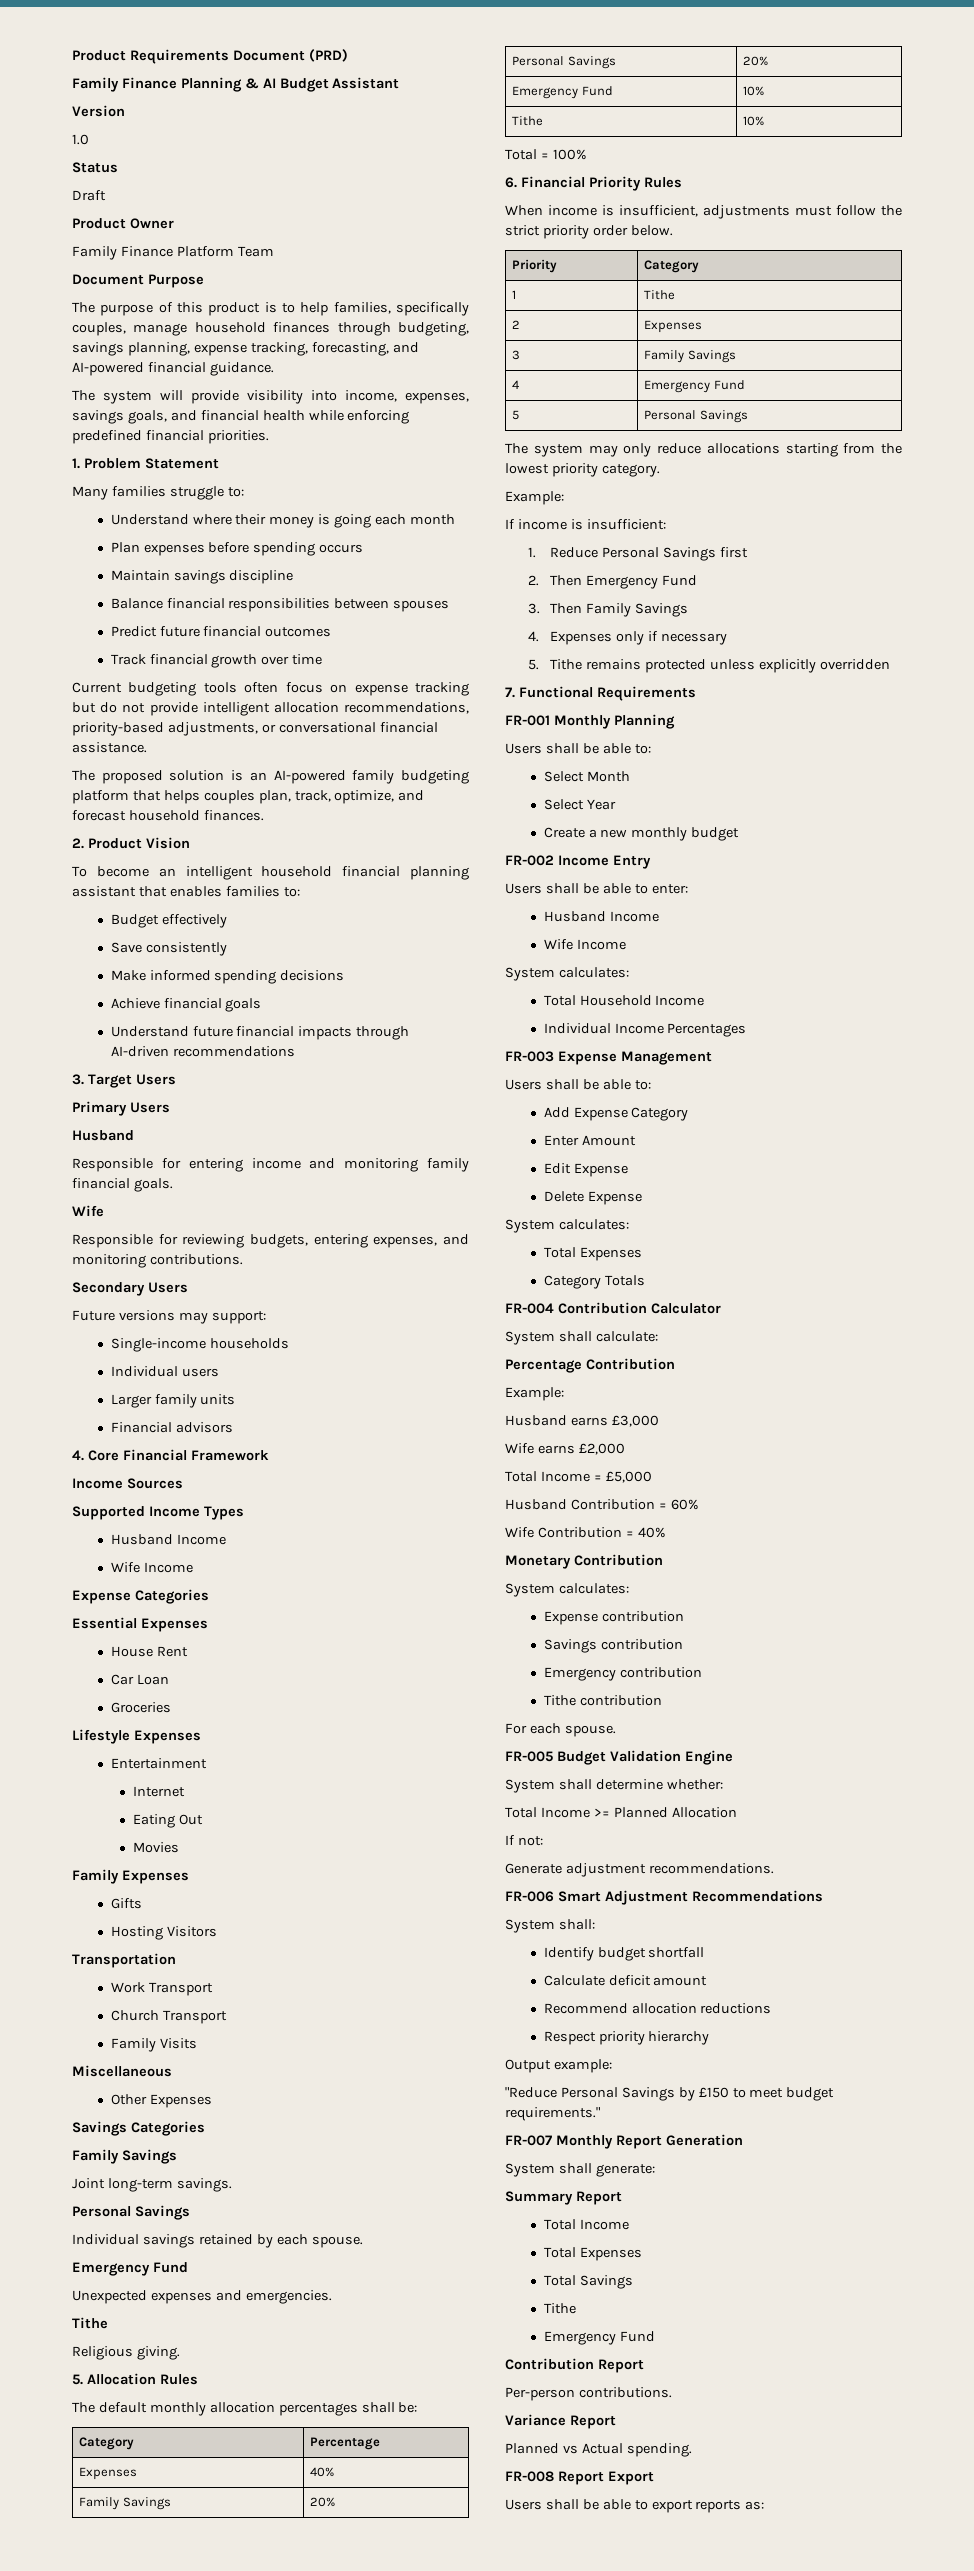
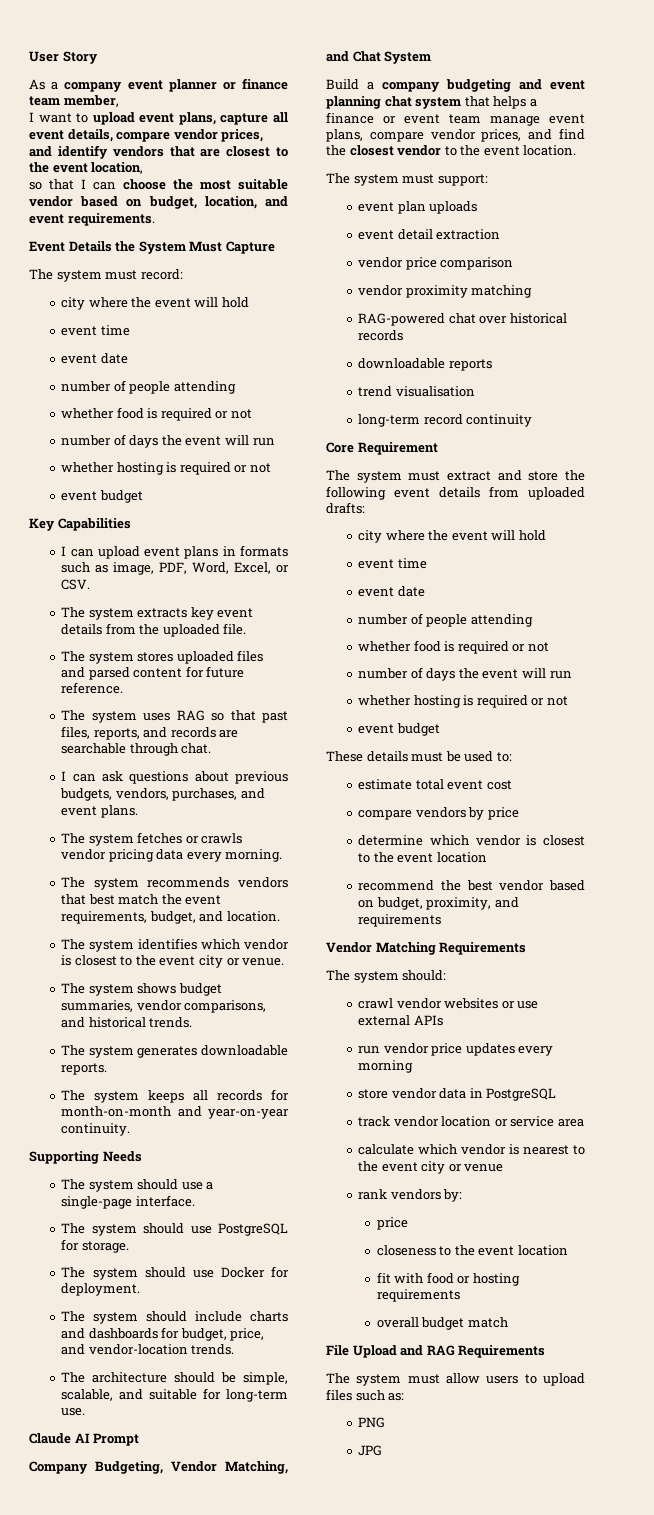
[72,49,348,64] [72,77,400,92] [72,105,125,117] [72,134,89,145] [72,162,118,173] [72,190,106,201] [72,218,174,229] [72,246,274,260] [72,274,204,288] [72,302,469,316] [72,322,469,336] [72,342,419,356] [72,362,274,376] [72,390,469,404] [72,410,410,424] [72,430,269,444] [72,458,219,469] [72,486,244,500] [110,514,456,528] [110,542,364,556] [110,570,294,584] [110,598,450,612] [110,626,332,637] [110,654,323,668] [72,682,470,696] [72,702,469,716] [72,722,438,736] [72,742,147,753] [72,770,469,784] [72,790,425,804] [72,810,264,821] [72,837,190,849] [72,866,469,880] [72,886,300,897] [110,914,227,928] [110,942,227,956] [110,970,345,984] [110,998,262,1012] [110,1026,410,1040] [110,1046,295,1057] [72,1074,176,1088] [72,1101,170,1116] [72,1130,134,1141] [72,1158,469,1172] [72,1178,173,1192] [72,1205,104,1217] [72,1234,469,1248] [72,1254,243,1268] [72,1282,188,1296] [72,1310,266,1324] [110,1338,289,1352] [110,1366,219,1377] [110,1394,236,1408] [110,1422,233,1433] [72,1449,269,1461] [72,1478,183,1489] [72,1506,244,1520] [110,1534,226,1545] [110,1562,193,1573] [72,1589,209,1604] [72,1617,208,1632] [110,1646,188,1657] [110,1674,169,1685] [110,1702,171,1713] [72,1729,201,1744] [110,1758,207,1769] [133,1786,186,1797] [133,1814,204,1828] [133,1842,180,1853] [72,1869,189,1884] [110,1898,142,1909] [110,1926,217,1940] [72,1953,176,1968] [110,1982,213,1996] [110,2010,227,2024] [110,2038,197,2052] [72,2065,172,2077] [110,2094,212,2108] [72,2121,205,2136] [72,2149,177,2164] [72,2178,232,2192] [72,2205,190,2220] [72,2234,363,2248] [72,2262,188,2276] [72,2290,332,2304] [72,2317,108,2329] [72,2346,180,2360] [72,2373,198,2385] [72,2402,418,2416] [79,2437,135,2450] [310,2437,381,2450] [79,2467,138,2480] [310,2467,335,2477] [79,2497,171,2510] [310,2497,336,2507] [512,56,616,69] [743,56,769,66] [512,86,613,99] [743,86,765,96] [512,116,544,126] [743,116,765,126] [505,149,587,160] [505,176,682,191] [505,205,902,219] [505,225,673,239] [512,259,558,273] [644,260,700,273] [512,290,517,299] [644,290,676,300] [512,320,521,329] [644,320,703,333] [512,350,521,360] [644,350,736,363] [512,380,520,389] [644,380,745,393] [512,410,520,420] [644,410,748,423] [505,443,902,457] [505,463,660,477] [505,491,564,505] [505,519,666,530] [527,547,749,561] [527,575,698,589] [527,603,689,617] [527,631,728,645] [527,659,890,673] [505,686,696,701] [505,714,675,729] [505,743,651,754] [543,771,630,782] [543,799,616,810] [543,827,740,841] [505,855,651,869] [505,883,688,894] [543,911,659,922] [543,939,626,950] [505,967,629,981] [543,995,705,1006] [543,1023,747,1037] [505,1051,712,1065] [505,1079,651,1090] [543,1107,689,1121] [543,1135,636,1146] [543,1163,628,1177] [543,1191,642,1205] [505,1219,629,1233] [543,1247,642,1261] [543,1275,645,1289] [505,1302,721,1314] [505,1331,658,1345] [505,1358,675,1373] [505,1387,564,1401] [505,1415,659,1427] [505,1443,625,1455] [505,1471,652,1483] [505,1499,699,1510] [505,1527,666,1538] [505,1554,663,1569] [505,1583,629,1597] [543,1611,684,1625] [543,1639,683,1653] [543,1667,702,1681] [543,1695,662,1706] [505,1723,616,1737] [505,1750,733,1765] [505,1779,723,1793] [505,1807,737,1818] [505,1835,543,1846] [505,1863,774,1877] [505,1890,823,1905] [505,1919,595,1933] [543,1947,705,1961] [543,1975,708,1986] [543,2003,772,2014] [543,2031,710,2045] [505,2059,612,2073] [505,2087,835,2101] [505,2107,600,2121] [505,2134,743,2149] [505,2163,655,2177] [505,2191,622,2205] [543,2219,629,2230] [543,2247,642,2261] [543,2275,633,2289] [543,2303,576,2314] [543,2331,655,2345] [505,2358,644,2373] [505,2387,672,2401] [505,2414,616,2429] [505,2443,692,2457] [505,2471,654,2485] [505,2499,765,2513] Product Requirements Document (PRD) // Family Finance Planning & AI Budget Assistant // Version // 1.0 // Status // Draft // Product Owner // Family Finance Platform Team // Document Purpose // The purpose of this product is to help families, specifically couples, manage household finances through budgeting, savings planning, expense tracking, forecasting, and AI-powered financial guidance. // The system will provide visibility into income, expenses, savings goals, and financial health while enforcing predefined financial priorities. // 1. Problem Statement // Many families struggle to: // Understand where their money is going each month // Plan expenses before spending occurs // Maintain savings discipline // Balance financial responsibilities between spouses // Predict future financial outcomes // Track financial growth over time // Current budgeting tools often focus on expense tracking but do not provide intelligent allocation recommendations, priority-based adjustments, or conversational financial assistance. // The proposed solution is an AI-powered family budgeting platform that helps couples plan, track, optimize, and forecast household finances. // 2. Product Vision // To become an intelligent household financial planning assistant that enables families to: // Budget effectively // Save consistently // Make informed spending decisions // Achieve financial goals // Understand future financial impacts through AI-driven recommendations // 3. Target Users // Primary Users // Husband // Responsible for entering income and monitoring family financial goals. // Wife // Responsible for reviewing budgets, entering expenses, and monitoring contributions. // Secondary Users // Future versions may support: // Single-income households // Individual users // Larger family units // Financial advisors // 4. Core Financial Framework // Income Sources // Supported Income Types // Husband Income // Wife Income // Expense Categories // Essential Expenses // House Rent // Car Loan // Groceries // Lifestyle Expenses // Entertainment // Internet // Eating Out // Movies // Family Expenses // Gifts // Hosting Visitors // Transportation // Work Transport // Church Transport // Family Visits // Miscellaneous // Other Expenses // Savings Categories // Family Savings // Joint long-term savings. // Personal Savings // Individual savings retained by each spouse. // Emergency Fund // Unexpected expenses and emergencies. // Tithe // Religious giving. // 5. Allocation Rules // The default monthly allocation percentages shall be: // Category | Percentage // Expenses | 40% // Family Savings | 20% // Personal Savings | 20% // Emergency Fund | 10% // Tithe | 10% // Total = 100% // 6. Financial Priority Rules // When income is insufficient, adjustments must follow the strict priority order below. // Priority | Category // 1 | Tithe // 2 | Expenses // 3 | Family Savings // 4 | Emergency Fund // 5 | Personal Savings // The system may only reduce allocations starting from the lowest priority category. // Example: // If income is insufficient: // 1. Reduce Personal Savings first // 2. Then Emergency Fund // 3. Then Family Savings // 4. Expenses only if necessary // 5. Tithe remains protected unless explicitly overridden // 7. Functional Requirements // FR-001 Monthly Planning // Users shall be able to: // Select Month // Select Year // Create a new monthly budget // FR-002 Income Entry // Users shall be able to enter: // Husband Income // Wife Income // System calculates: // Total Household Income // Individual Income Percentages // FR-003 Expense Management // Users shall be able to: // Add Expense Category // Enter Amount // Edit Expense // Delete Expense // System calculates: // Total Expenses // Category Totals // FR-004 Contribution Calculator // System shall calculate: // Percentage Contribution // Example: // Husband earns £3,000 // Wife earns £2,000 // Total Income = £5,000 // Husband Contribution = 60% // Wife Contribution = 40% // Monetary Contribution // System calculates: // Expense contribution // Savings contribution // Emergency contribution // Tithe contribution // For each spouse. // FR-005 Budget Validation Engine // System shall determine whether: // Total Income >= Planned Allocation // If not: // Generate adjustment recommendations. // FR-006 Smart Adjustment Recommendations // System shall: // Identify budget shortfall // Calculate deficit amount // Recommend allocation reductions // Respect priority hierarchy // Output example: // "Reduce Personal Savings by £150 to meet budget requirements." // FR-007 Monthly Report Generation // System shall generate: // Summary Report // Total Income // Total Expenses // Total Savings // Tithe // Emergency Fund // Contribution Report // Per-person contributions. // Variance Report // Planned vs Actual spending. // FR-008 Report Export // Users shall be able to export reports as: -> [29,51,98,64] [29,78,288,92] [29,95,119,107] [29,112,288,125] [29,129,264,142] [29,145,288,159] [29,162,144,174] [29,179,288,190] [29,196,288,209] [29,213,155,226] [29,241,275,254] [29,269,183,282] [61,297,250,310] [61,325,130,336] [61,353,128,364] [61,380,236,394] [61,407,253,421] [61,434,275,448] [61,462,272,475] [61,490,143,503] [29,518,131,531] [61,545,288,559] [61,562,289,575] [61,579,91,590] [61,607,254,620] [61,623,247,637] [61,650,264,664] [61,666,245,680] [61,682,124,694] [61,710,288,723] [61,726,239,740] [61,743,212,756] [61,771,288,784] [60,788,265,801] [61,805,138,818] [61,832,243,846] [61,849,283,862] [61,877,288,890] [61,894,222,905] [61,911,280,924] [61,938,289,952] [61,955,285,968] [61,983,222,996] [61,1000,267,1013] [61,1017,193,1028] [61,1045,288,1058] [61,1063,108,1075] [61,1089,289,1103] [61,1106,289,1119] [61,1123,131,1136] [29,1151,142,1164] [61,1179,214,1192] [61,1195,195,1209] [61,1223,288,1236] [61,1239,129,1253] [61,1266,289,1280] [61,1283,141,1296] [61,1311,288,1324] [61,1327,265,1341] [61,1344,235,1355] [61,1372,288,1385] [61,1388,288,1402] [61,1408,86,1416] [29,1433,140,1446] [29,1461,288,1474] [326,51,432,64] [326,79,585,92] [326,96,537,109] [326,112,585,126] [326,128,585,142] [326,145,577,156] [326,173,488,186] [358,201,478,214] [358,229,501,240] [358,257,514,270] [358,285,533,298] [358,313,567,326] [358,330,404,341] [358,358,492,371] [358,386,475,397] [358,414,533,427] [326,442,438,455] [326,470,585,483] [326,486,585,500] [326,502,365,514] [358,530,547,543] [358,558,427,569] [358,586,425,597] [358,613,533,627] [358,640,550,654] [358,667,572,681] [358,695,569,708] [358,723,440,736] [326,751,512,762] [358,779,512,790] [358,807,519,820] [358,835,585,846] [358,852,487,863] [358,880,585,891] [358,897,519,910] [358,914,442,927] [326,942,527,955] [326,970,447,983] [358,998,539,1009] [358,1015,443,1026] [358,1043,554,1056] [358,1060,414,1073] [358,1088,557,1101] [358,1116,585,1127] [358,1144,585,1155] [358,1161,504,1174] [358,1189,463,1202] [376,1217,408,1230] [376,1245,568,1256] [376,1272,520,1286] [376,1289,460,1302] [376,1317,508,1330] [326,1345,546,1358] [326,1373,585,1386] [326,1389,405,1401] [358,1417,386,1428] [358,1445,383,1456] User Story // As a company event planner or finance team member, // I want to upload event plans, capture all event details, compare vendor prices, and identify vendors that are closest to the event location, // so that I can choose the most suitable vendor based on budget, location, and event requirements. // Event Details the System Must Capture // The system must record: // city where the event will hold // event time // event date // number of people attending // whether food is required or not // number of days the event will run // whether hosting is required or not // event budget // Key Capabilities // I can upload event plans in formats such as image, PDF, Word, Excel, or CSV. // The system extracts key event details from the uploaded file. // The system stores uploaded files and parsed content for future reference. // The system uses RAG so that past files, reports, and records are searchable through chat. // I can ask questions about previous budgets, vendors, purchases, and event plans. // The system fetches or crawls vendor pricing data every morning. // The system recommends vendors that best match the event requirements, budget, and location. // The system identifies which vendor is closest to the event city or venue. // The system shows budget summaries, vendor comparisons, and historical trends. // The system generates downloadable reports. // The system keeps all records for month-on-month and year-on-year continuity. // Supporting Needs // The system should use a single-page interface. // The system should use PostgreSQL for storage. // The system should use Docker for deployment. // The system should include charts and dashboards for budget, price, and vendor-location trends. // The architecture should be simple, scalable, and suitable for long-term use. // Claude AI Prompt // Company Budgeting, Vendor Matching, and Chat System // Build a company budgeting and event planning chat system that helps a finance or event team manage event plans, compare vendor prices, and find the closest vendor to the event location. // The system must support: // event plan uploads // event detail extraction // vendor price comparison // vendor proximity matching // RAG-powered chat over historical records // downloadable reports // trend visualisation // long-term record continuity // Core Requirement // The system must extract and store the following event details from uploaded drafts: // city where the event will hold // event time // event date // number of people attending // whether food is required or not // number of days the event will run // whether hosting is required or not // event budget // These details must be used to: // estimate total event cost // compare vendors by price // determine which vendor is closest to the event location // recommend the best vendor based on budget, proximity, and requirements // Vendor Matching Requirements // The system should: // crawl vendor websites or use external APIs // run vendor price updates every morning // store vendor data in PostgreSQL // track vendor location or service area // calculate which vendor is nearest to the event city or venue // rank vendors by: // price // closeness to the event location // fit with food or hosting requirements // overall budget match // File Upload and RAG Requirements // The system must allow users to upload files such as: // PNG // JPG

